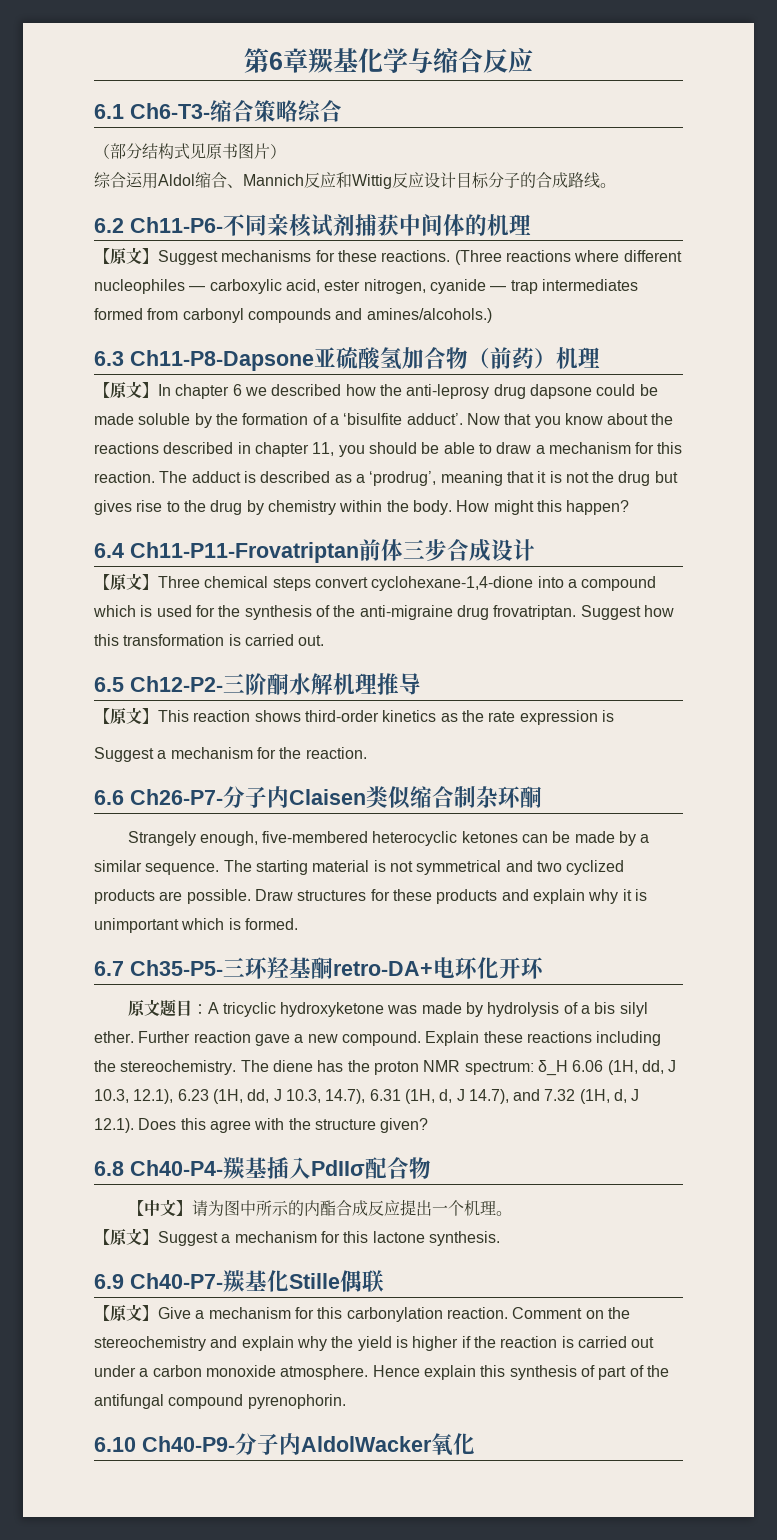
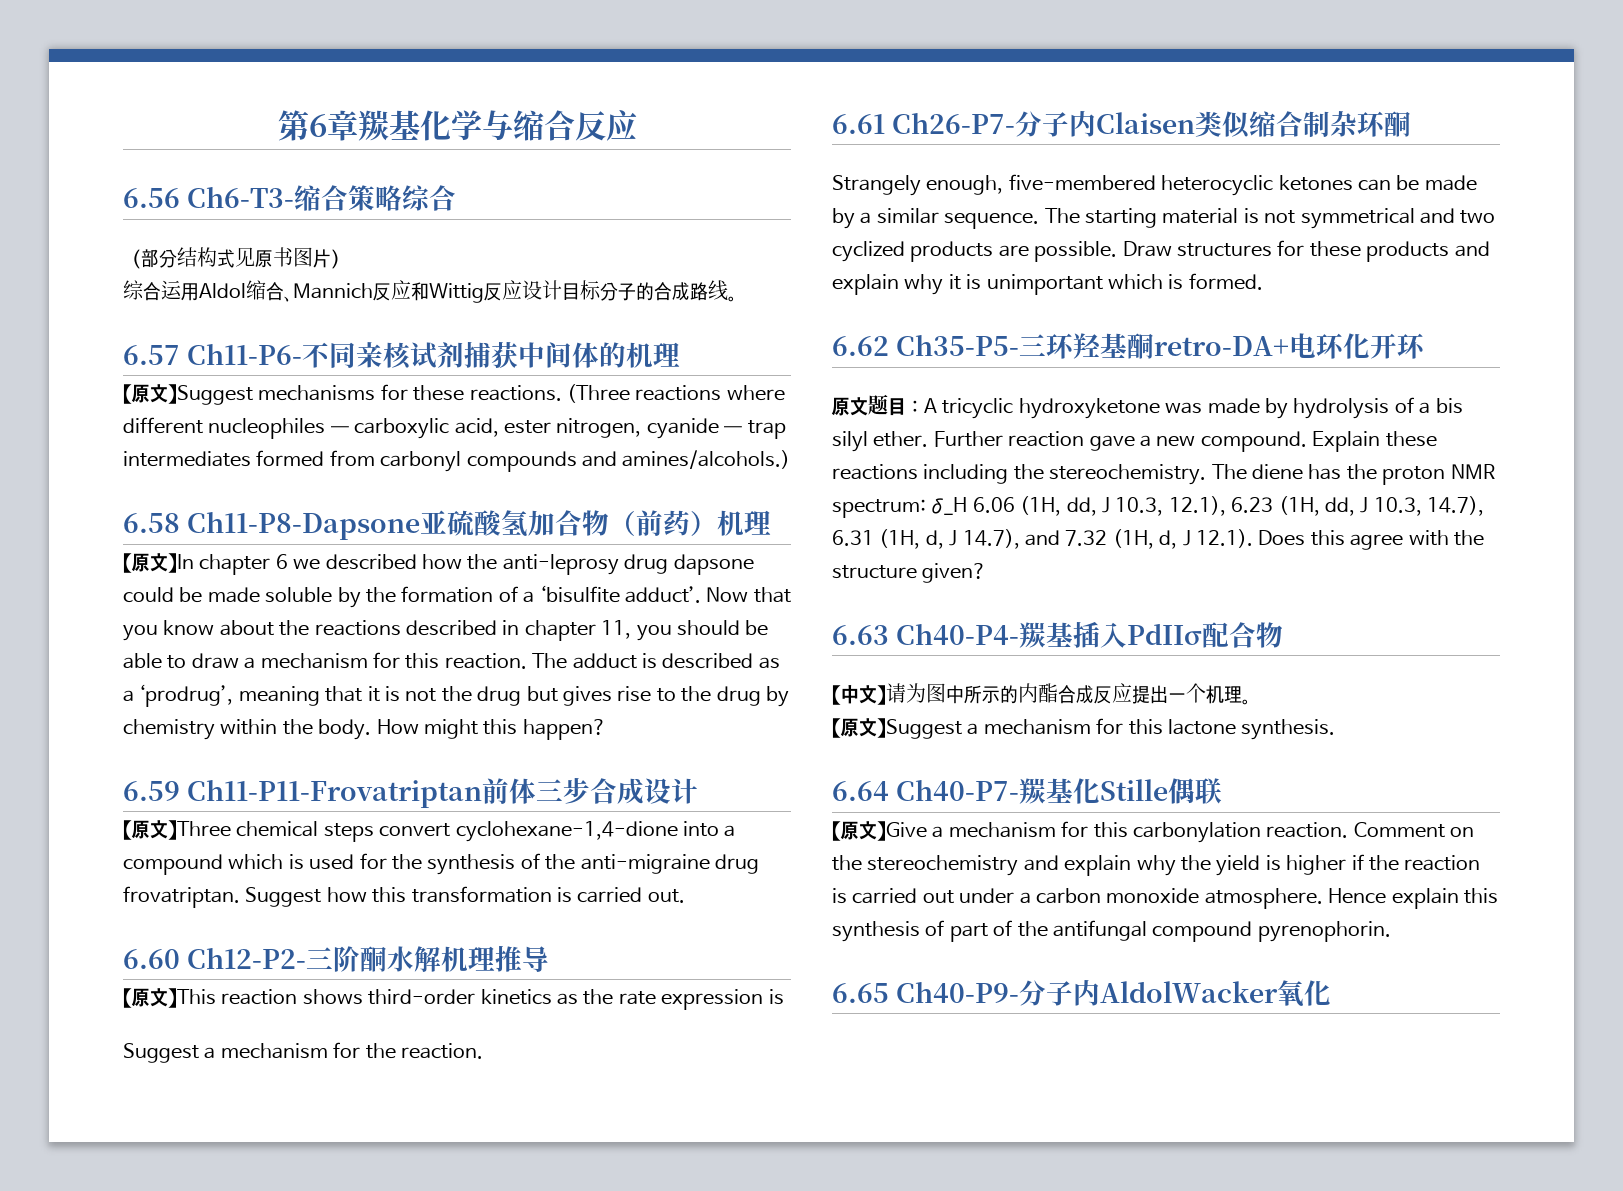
[94,104,124,119] 6.1 -> [123,188,180,208] 6.56
[94,218,124,233] 6.2 -> [123,345,180,365] 6.57
[94,351,124,366] 6.3 -> [123,513,180,533] 6.58
[94,543,124,558] 6.4 -> [123,781,180,801] 6.59
[94,677,124,692] 6.5 -> [123,949,180,969] 6.60
[94,790,124,805] 6.6 -> [832,114,885,134] 6.61
[94,961,124,976] 6.7 -> [832,336,889,356] 6.62
[94,1161,124,1176] 6.8 -> [832,625,889,645] 6.63
[94,1274,124,1289] 6.9 -> [832,781,889,801] 6.64
[94,1437,136,1452] 6.10 -> [832,983,889,1003] 6.65

